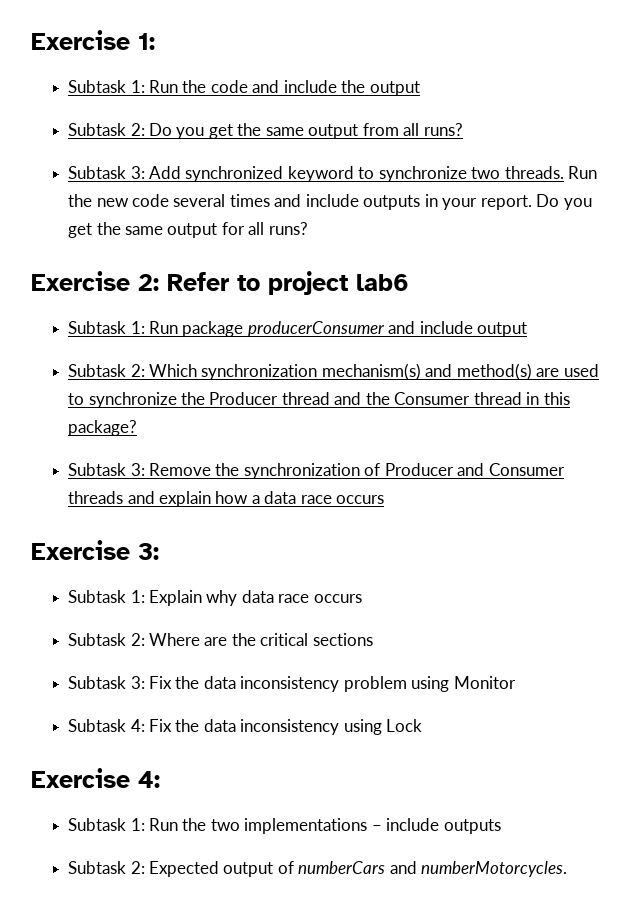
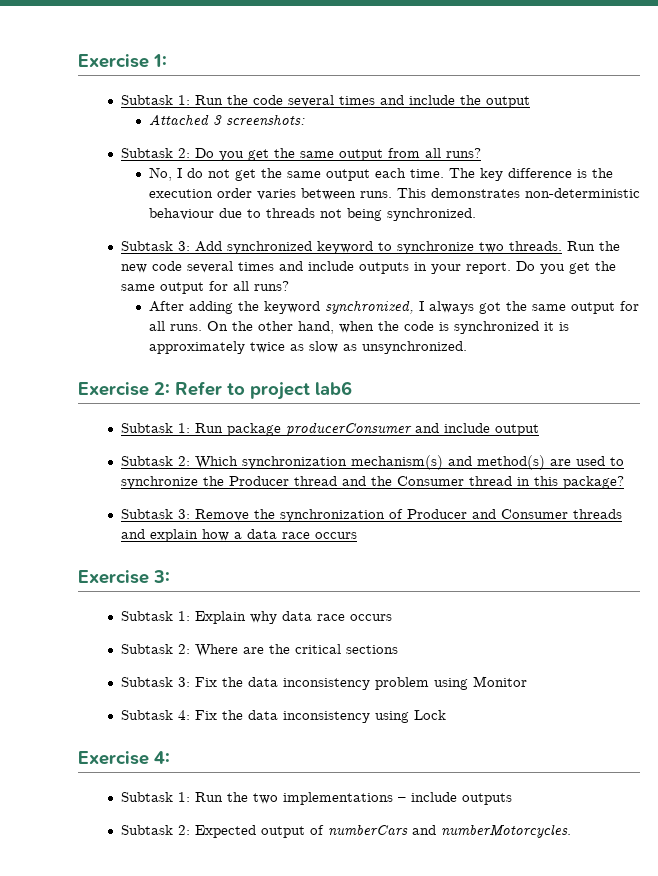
(248, 86) none -> [288,95,376,107] several times
(420, 88) none -> [148,114,305,126] // Attached 3 screenshots:
(463, 129) none -> [148,167,613,181] [148,188,640,200] [148,208,476,221] // No, I do not get the same output each time. The key difference is the execution order varies between runs. This demonstrates non-deterministic behaviour due to threads not being synchronized.
(308, 228) none -> [148,300,639,314] [148,321,569,334] [148,341,467,354] // After adding the keyword synchronized, I always got the same output for all runs. On the other hand, when the code is synchronized it is approximately twice as slow as unsynchronized.

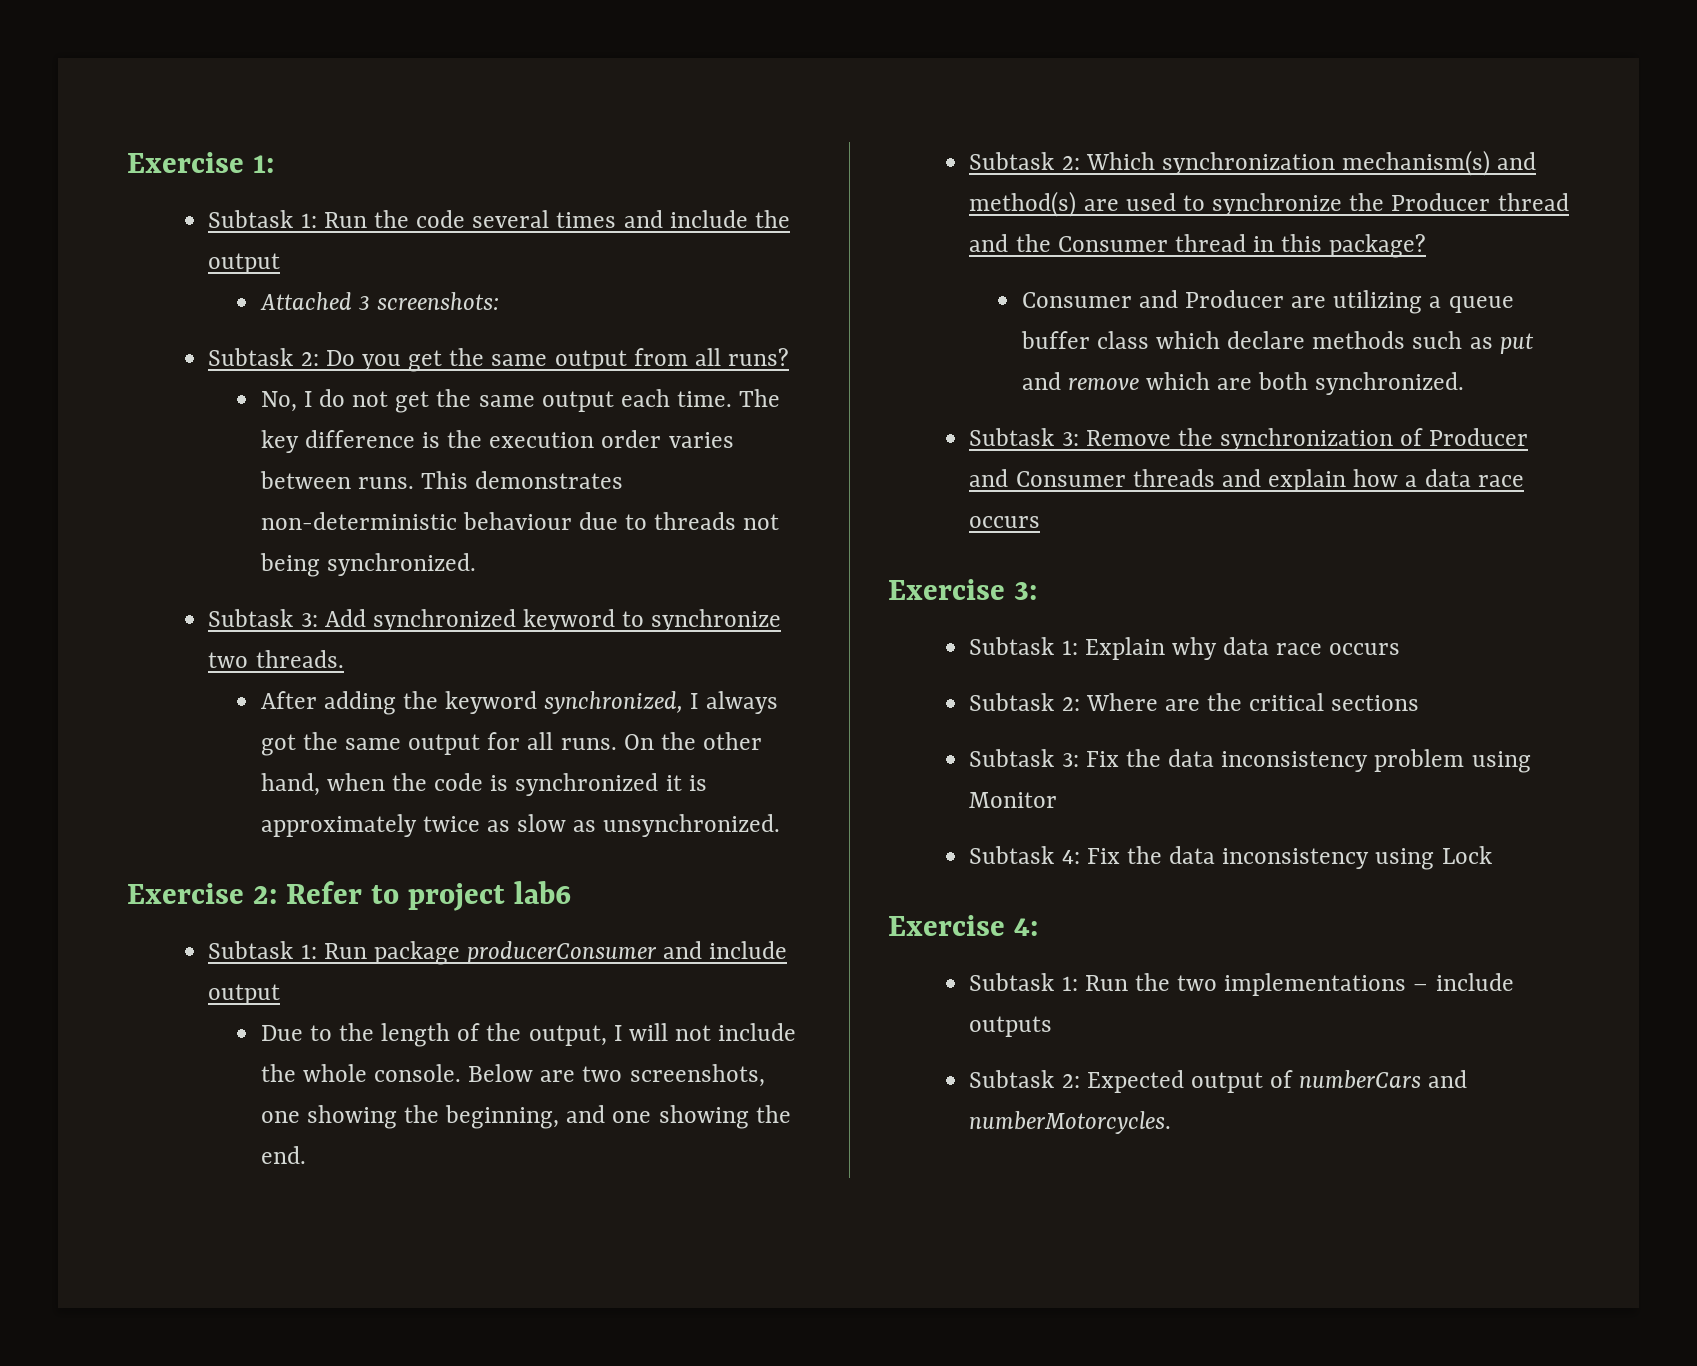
[567,241,621,251] [121,261,617,274] [121,281,290,294] Run the new code several times and include outputs in your report. Do you get the same output for all runs? -> (344, 659) none
(540, 430) none -> [260,1023,797,1047] [260,1064,765,1087] [260,1105,791,1129] [260,1146,306,1164] // Due to the length of the output, I will not include the whole console. Below are two screenshots, one showing the beginning, and one showing the end.
(625, 482) none -> [1021,290,1514,314] [1020,331,1534,354] [1021,372,1465,395] // Consumer and Producer are utilizing a queue buffer class which declare methods such as put and remove which are both synchronized.

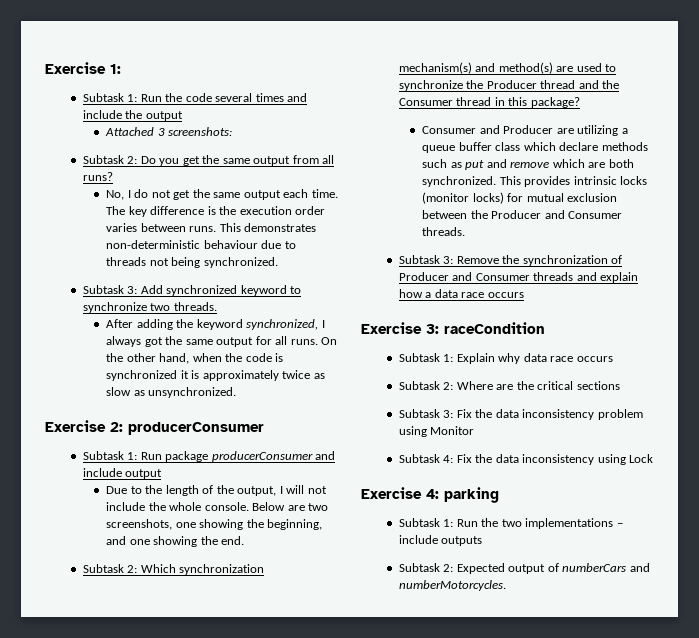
[286,881,572,911] Refer to project lab6 -> [128,422,264,435] producerConsumer
(1465, 383) none -> [499,176,648,187] [422,192,618,204] [422,210,623,219] [422,227,466,236] This provides intrinsic locks (monitor locks) for mutual exclusion between the Producer and Consumer threads.
(1038, 591) none -> [444,322,545,334] raceCondition
(1039, 927) none -> [444,487,499,503] parking

